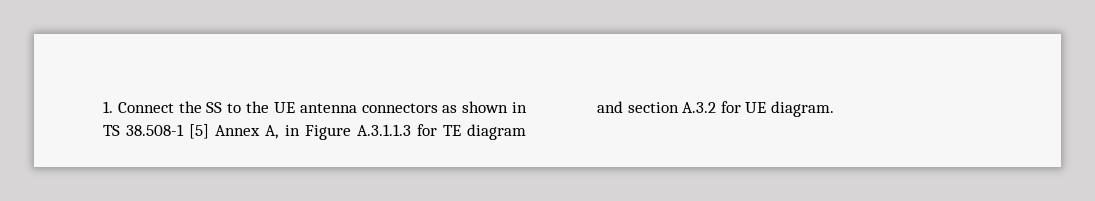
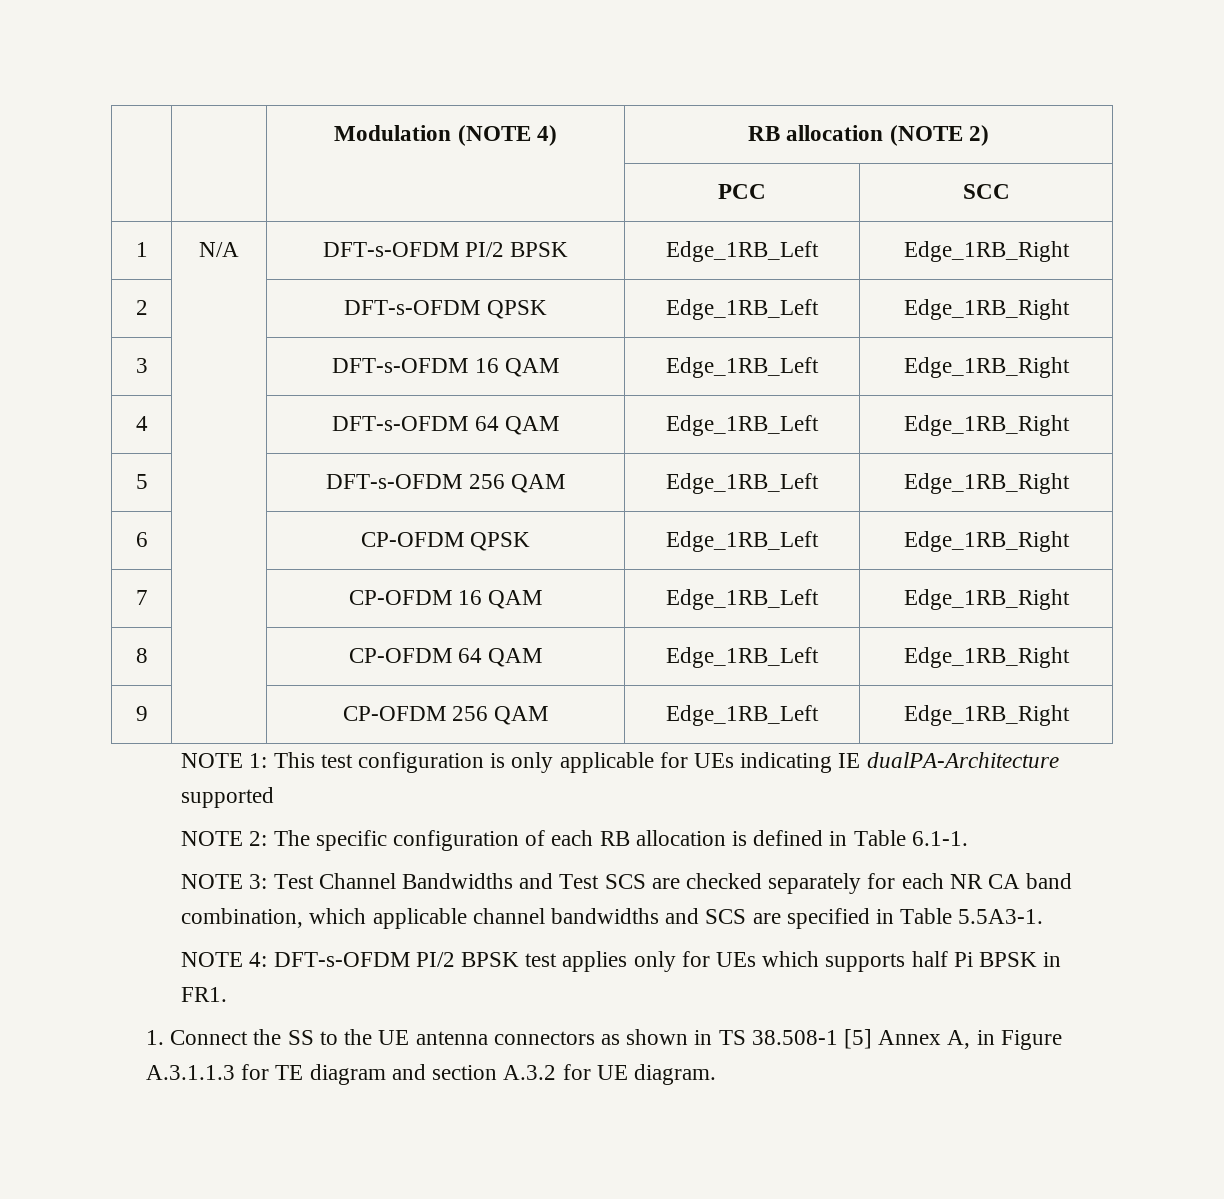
(103, 107) none -> [334,125,557,146] [748,125,989,146] [717,184,766,199] [962,184,1010,199] [135,242,148,257] [199,242,239,257] [322,242,569,257] [665,241,819,262] [903,241,1070,262] [135,300,148,315] [344,300,547,319] [665,299,819,320] [903,299,1070,320] [135,358,148,373] [332,358,559,377] [665,357,819,378] [903,357,1070,378] [135,416,148,431] [332,416,559,435] [665,415,819,436] [903,415,1070,436] [135,474,148,489] [326,474,565,493] [665,473,819,494] [903,473,1070,494] [135,532,148,547] [360,532,531,551] [665,531,819,552] [903,531,1070,552] [135,590,148,605] [348,590,543,609] [665,589,819,610] [903,589,1070,610] [135,648,148,663] [348,648,543,667] [665,647,819,668] [903,647,1070,668] [135,706,148,721] [342,706,549,725] [665,705,819,726] [903,705,1070,726] [181,752,1059,773] [181,787,275,808] [181,830,968,851] [181,873,1073,894] [181,908,1044,929] [181,951,1062,972] [181,987,228,1002] | | Modulation (NOTE 4) | RB allocation (NOTE 2) // | | | PCC | SCC // 1 | N/A | DFT-s-OFDM PI/2 BPSK | Edge_1RB_Left | Edge_1RB_Right // 2 | | DFT-s-OFDM QPSK | Edge_1RB_Left | Edge_1RB_Right // 3 | | DFT-s-OFDM 16 QAM | Edge_1RB_Left | Edge_1RB_Right // 4 | | DFT-s-OFDM 64 QAM | Edge_1RB_Left | Edge_1RB_Right // 5 | | DFT-s-OFDM 256 QAM | Edge_1RB_Left | Edge_1RB_Right // 6 | | CP-OFDM QPSK | Edge_1RB_Left | Edge_1RB_Right // 7 | | CP-OFDM 16 QAM | Edge_1RB_Left | Edge_1RB_Right // 8 | | CP-OFDM 64 QAM | Edge_1RB_Left | Edge_1RB_Right // 9 | | CP-OFDM 256 QAM | Edge_1RB_Left | Edge_1RB_Right // NOTE 1: This test configuration is only applicable for UEs indicating IE dualPA-Architecture supported // NOTE 2: The specific configuration of each RB allocation is defined in Table 6.1-1. // NOTE 3: Test Channel Bandwidths and Test SCS are checked separately for each NR CA band combination, which applicable channel bandwidths and SCS are specified in Table 5.5A3-1. // NOTE 4: DFT-s-OFDM PI/2 BPSK test applies only for UEs which supports half Pi BPSK in FR1. //

